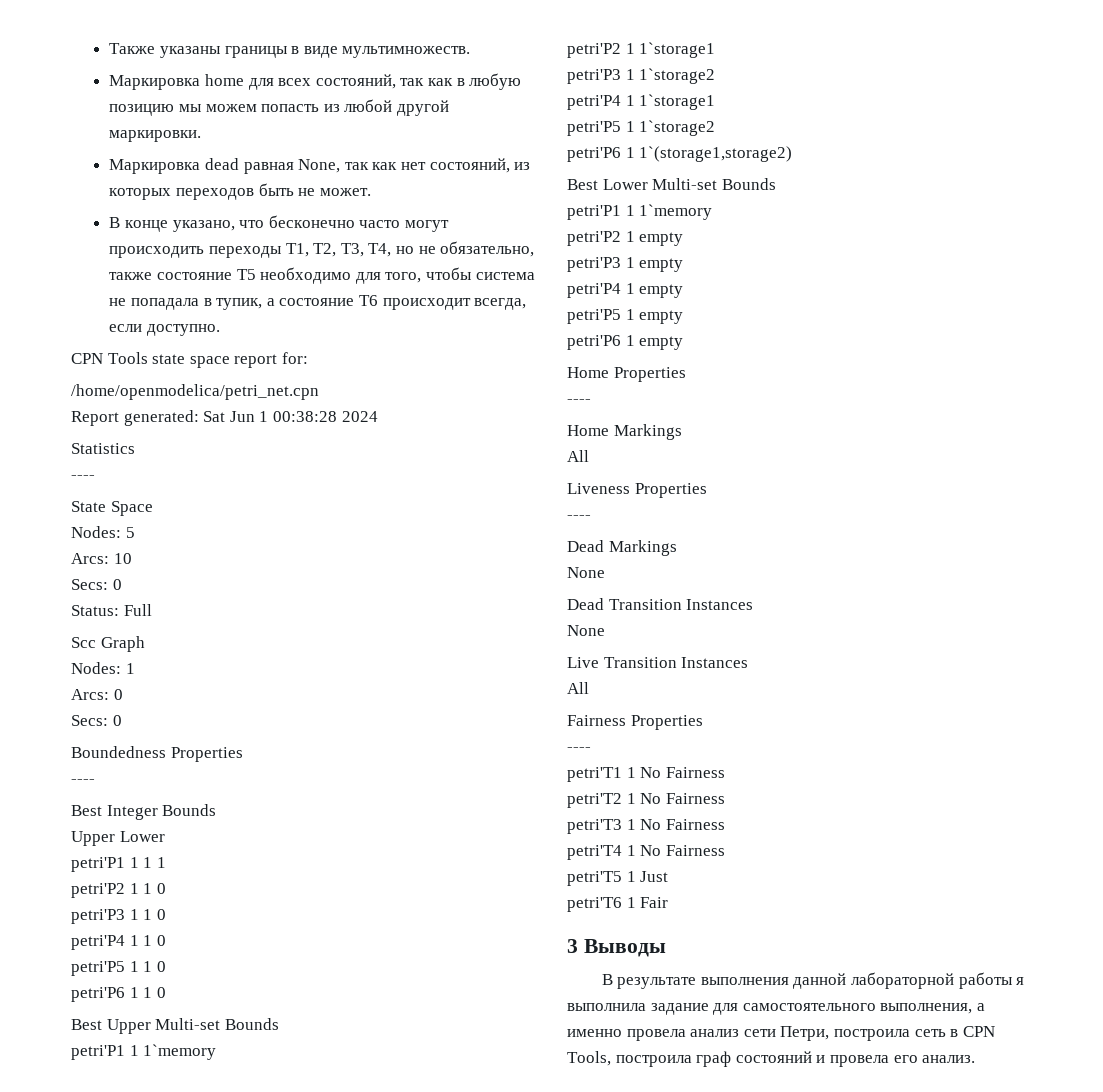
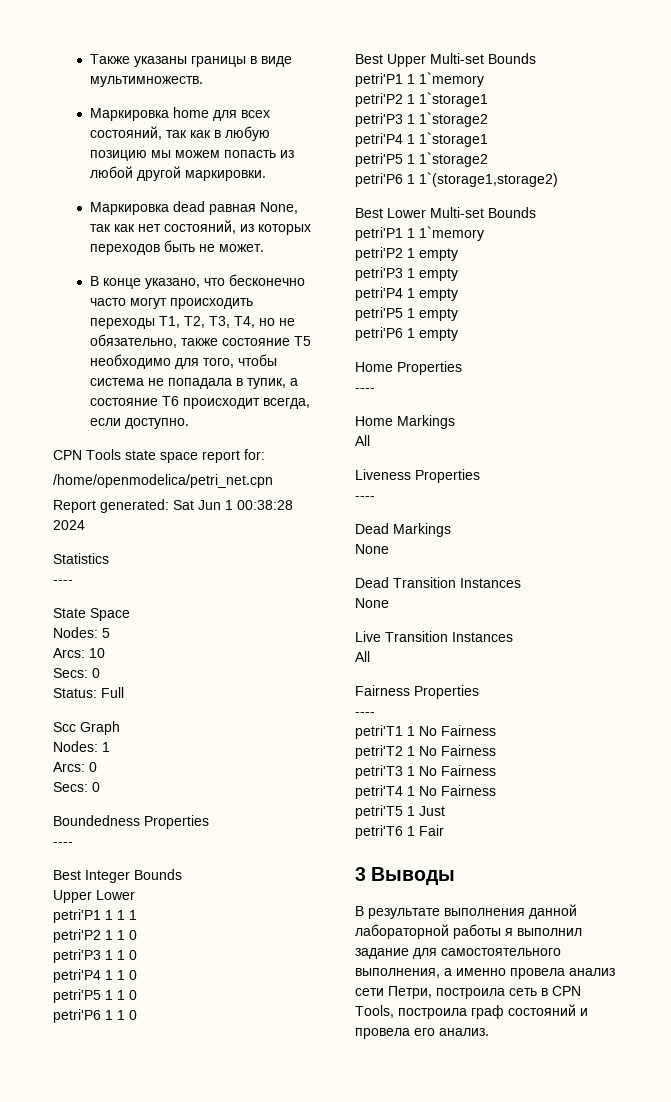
[567,1003,646,1011] выполнила -> [517,928,582,936] выполнил

